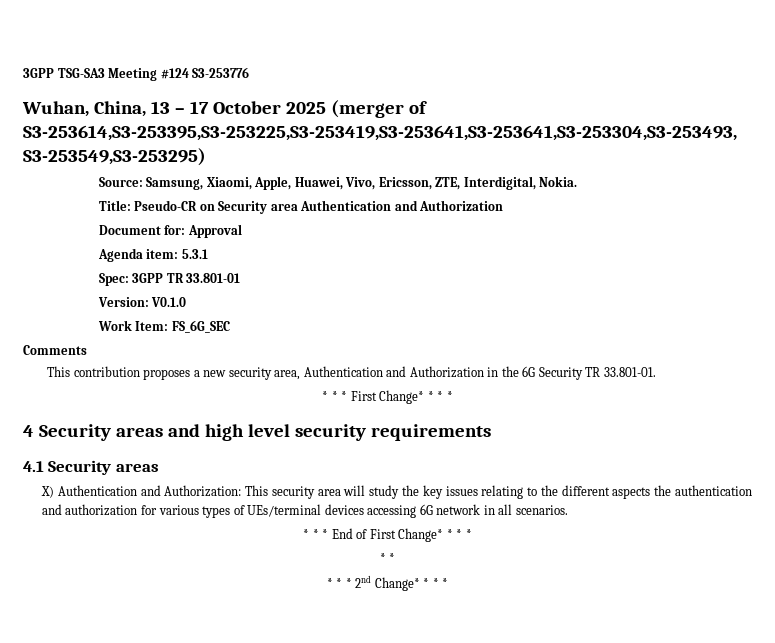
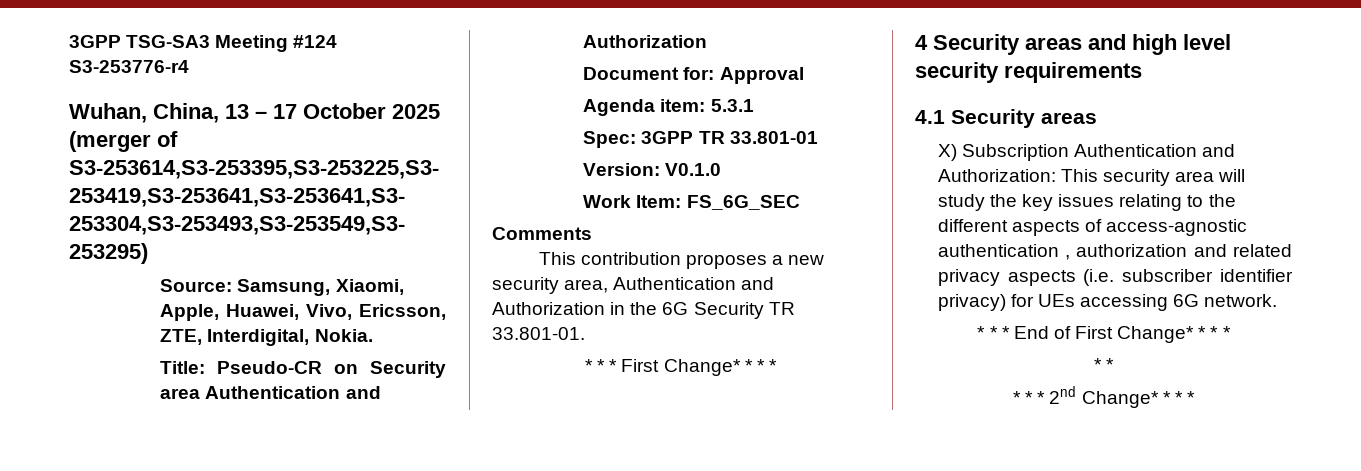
[192,67,250,78] S3-253776 -> [69,60,189,73] S3-253776-r4
(54, 492) none -> [961,144,1069,161] Subscription
[654,485,753,496] [41,504,568,518] the authentication and authorization for various types of UEs/terminal devices accessing 6G network in all scenarios. -> [1085,219,1248,236] [937,244,1292,260] [937,269,1293,286] [937,294,1278,311] of access-agnostic authentication , authorization and related privacy aspects (i.e. subscriber identifier privacy) for UEs accessing 6G network.

